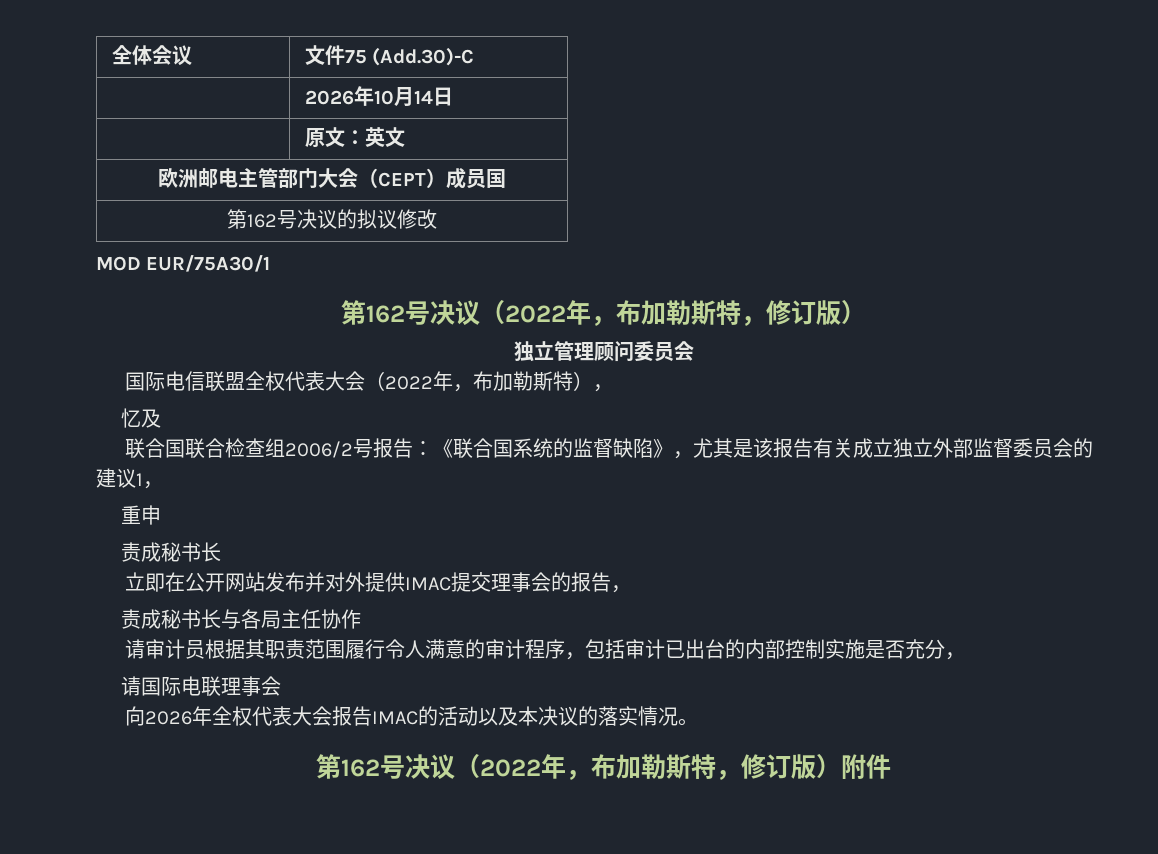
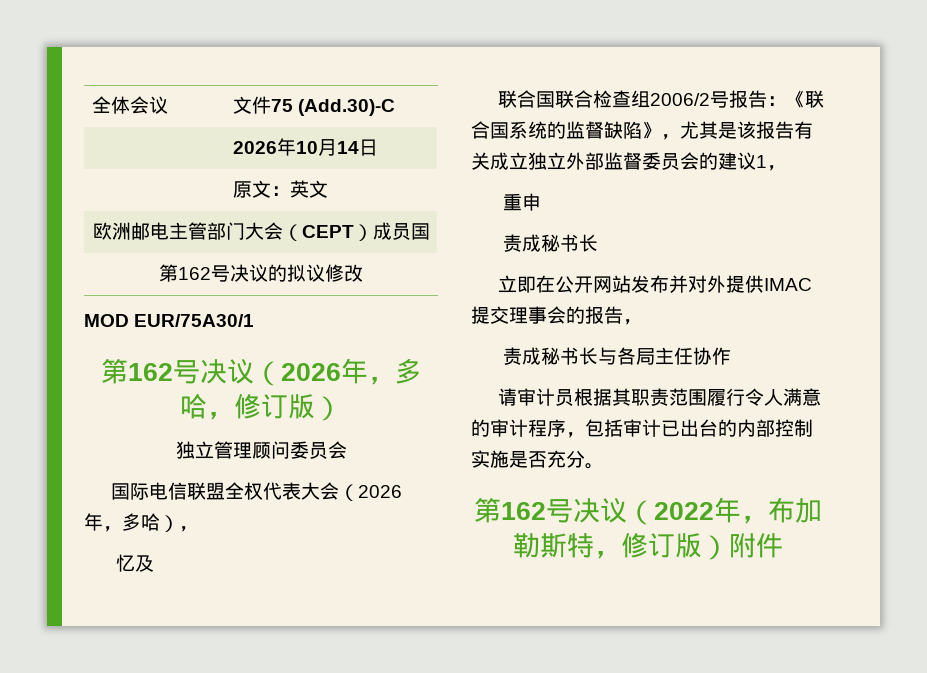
[505,300,741,326] 2022年，布加勒斯特 -> [280,358,422,385] [180,393,207,419] 2026年，多哈
[385,371,574,392] 2022年，布加勒斯特 -> [358,485,403,498] [84,513,160,532] 2026年，多哈
[945,652,966,660] [120,676,281,697] [125,706,679,726] ， // 请国际电联理事会 // 向2026年全权代表大会报告IMAC的活动以及本决议的落实情况 -> (585, 459) none

